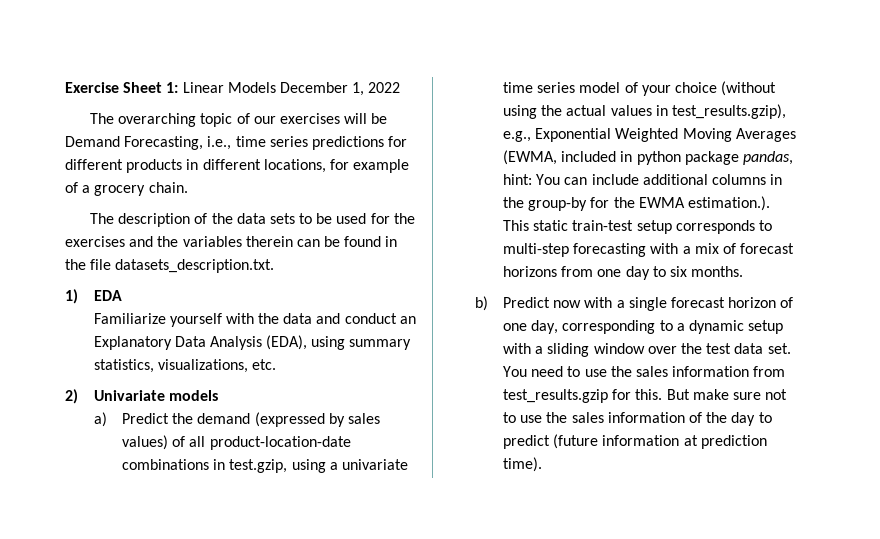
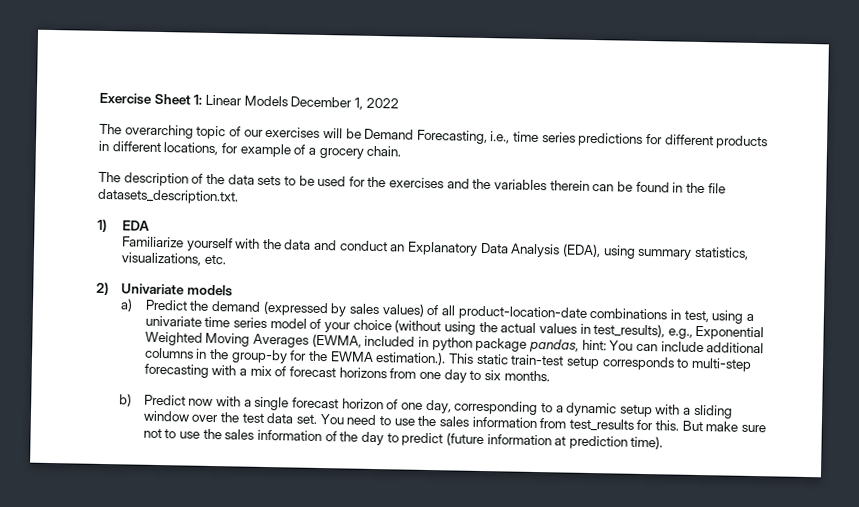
[229,459,288,473] test.gzip, -> [683,310,709,323] test,
[671,104,786,119] test_results.gzip), -> [593,323,666,338] test_results),
[503,389,609,403] test_results.gzip -> [568,418,634,432] test_results

